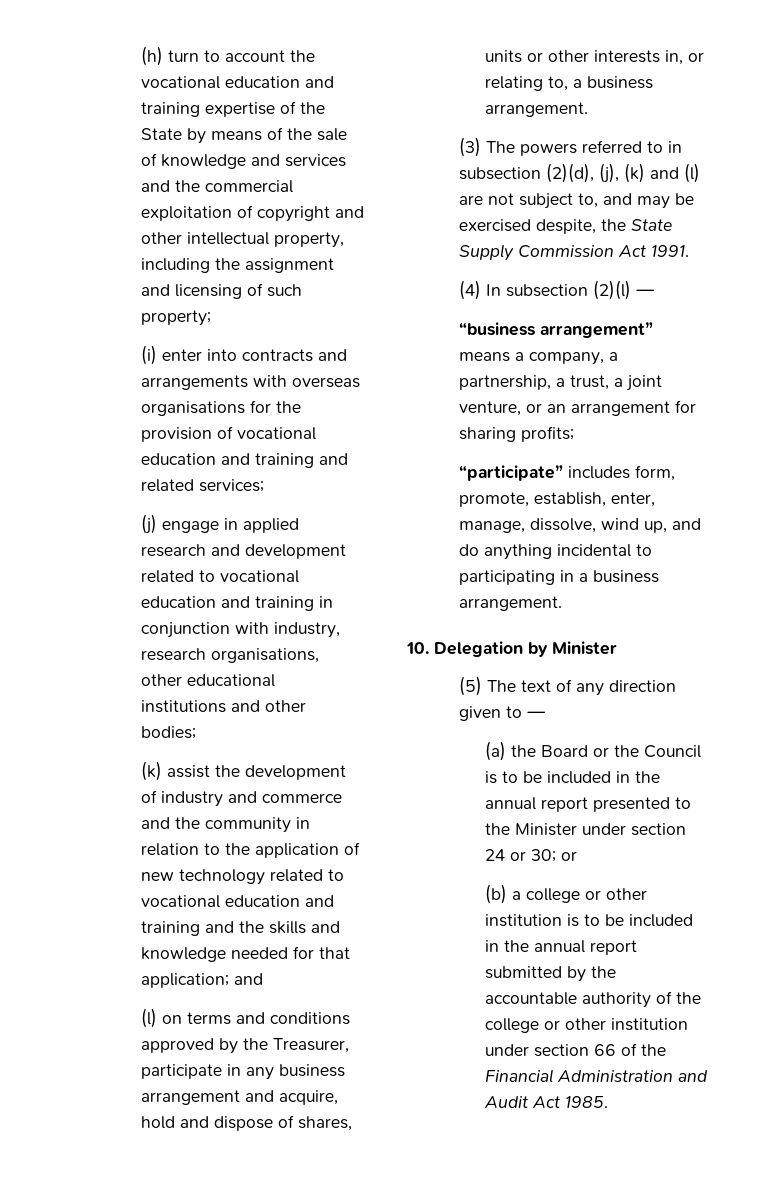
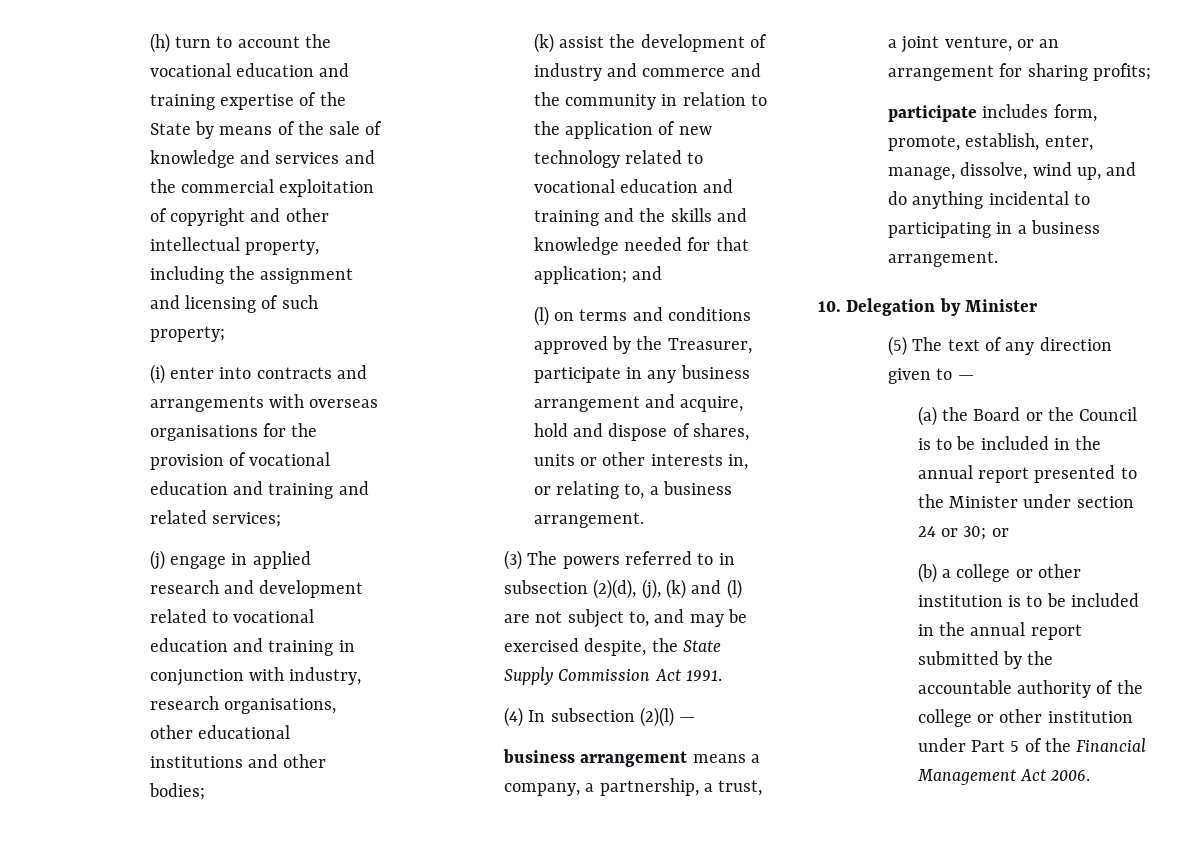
[458,322,653,338] “business arrangement” -> [503,749,688,767] business arrangement
[458,465,563,481] “participate” -> [888,105,978,122] participate
[533,1044,616,1057] section 66 -> [971,740,1020,752] Part 5
[556,1070,708,1082] [483,1096,608,1108] Administration and Audit Act 1985. -> [916,769,1091,785] Management Act 2006.

